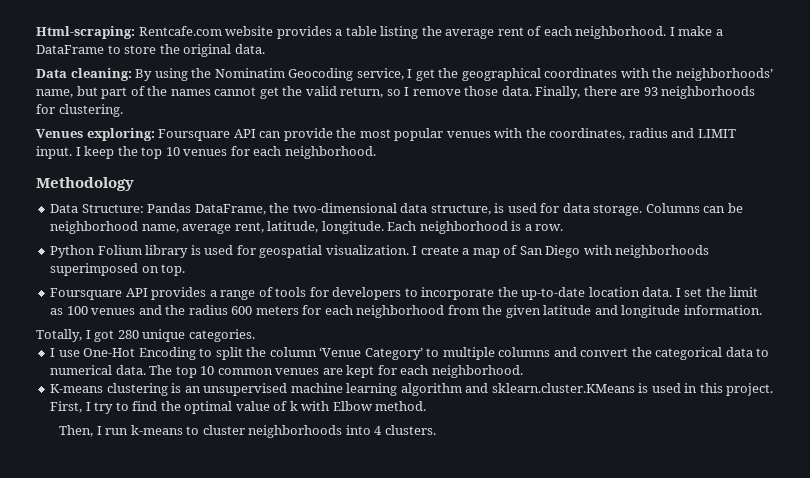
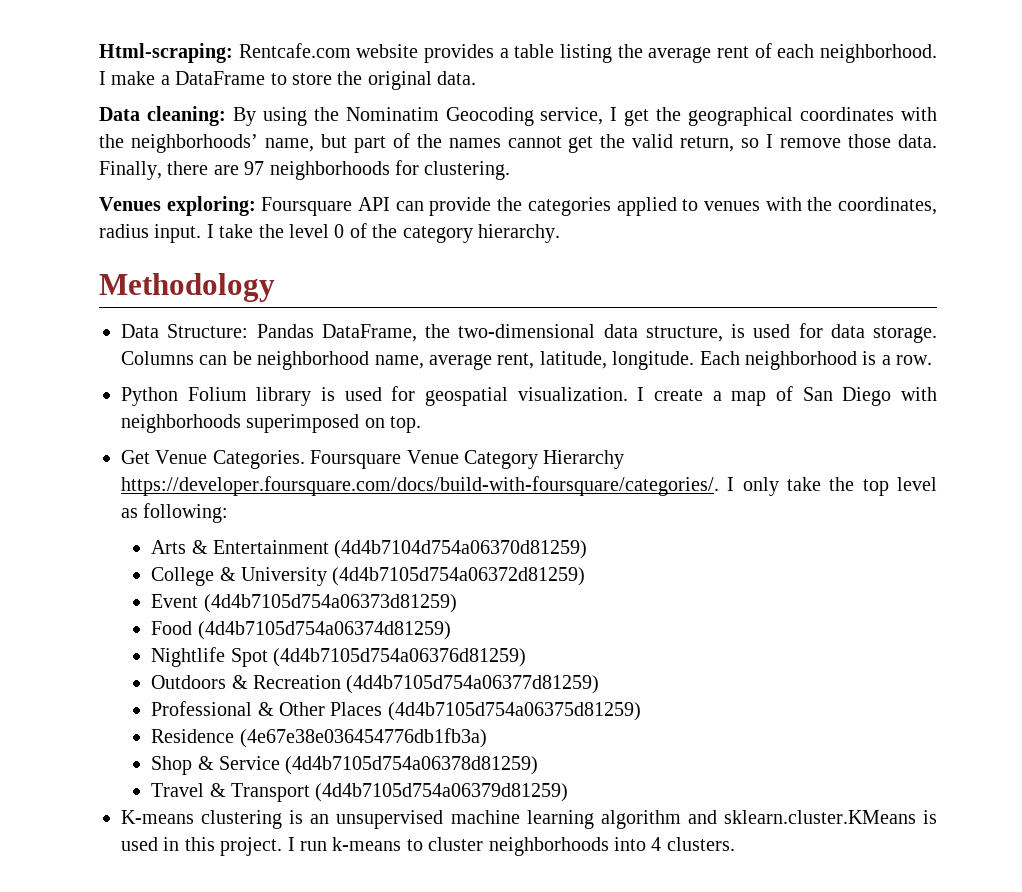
[643,87,658,96] 93 -> [244,161,265,175] 97
[359,128,444,141] most popular -> [527,197,699,216] categories applied to
[671,128,736,138] [36,146,376,159] and LIMIT input. I keep the top 10 venues for each neighborhood. -> [154,223,560,243] input. I take the level 0 of the category hierarchy.
[50,287,759,300] [50,305,762,318] [36,329,255,342] [50,347,770,360] [50,365,523,378] Foursquare API provides a range of tools for developers to incorporate the up-to-date location data. I set the limit as 100 venues and the radius 600 meters for each neighborhood from the given latitude and longitude information. // Totally, I got 280 unique categories. // I use One-Hot Encoding to split the column ‘Venue Category’ to multiple columns and convert the categorical data to numerical data. The top 10 common venues are kept for each neighborhood. -> [121,450,625,469] [121,476,938,496] [121,503,229,523] [151,540,588,559] [151,567,586,586] [151,594,457,613] [151,621,451,640] [151,647,526,667] [151,675,600,694] [151,701,641,721] [151,728,487,748] [151,756,539,775] [151,783,569,802] Get Venue Categories. Foursquare Venue Category Hierarchy https://developer.foursquare.com/docs/build-with-foursquare/categories/. I only take the top level as following: // Arts & Entertainment (4d4b7104d754a06370d81259) // College & University (4d4b7105d754a06372d81259) // Event (4d4b7105d754a06373d81259) // Food (4d4b7105d754a06374d81259) // Nightlife Spot (4d4b7105d754a06376d81259) // Outdoors & Recreation (4d4b7105d754a06377d81259) // Professional & Other Places (4d4b7105d754a06375d81259) // Residence (4e67e38e036454776db1fb3a) // Shop & Service (4d4b7105d754a06378d81259) // Travel & Transport (4d4b7105d754a06379d81259)
[50,401,427,414] [59,425,94,437] First, I try to find the optimal value of k with Elbow method. // Then, -> (283, 846) none

